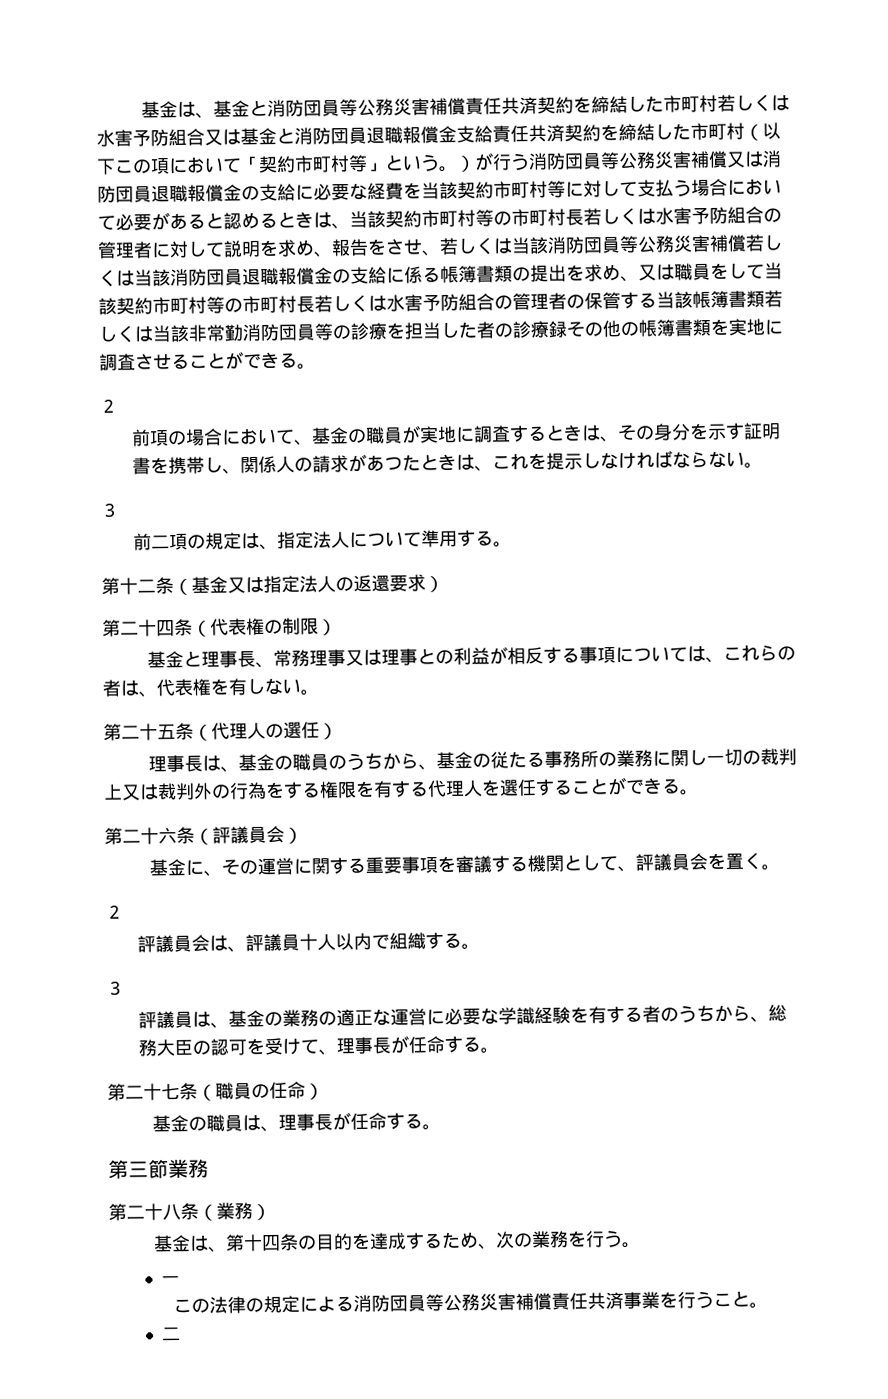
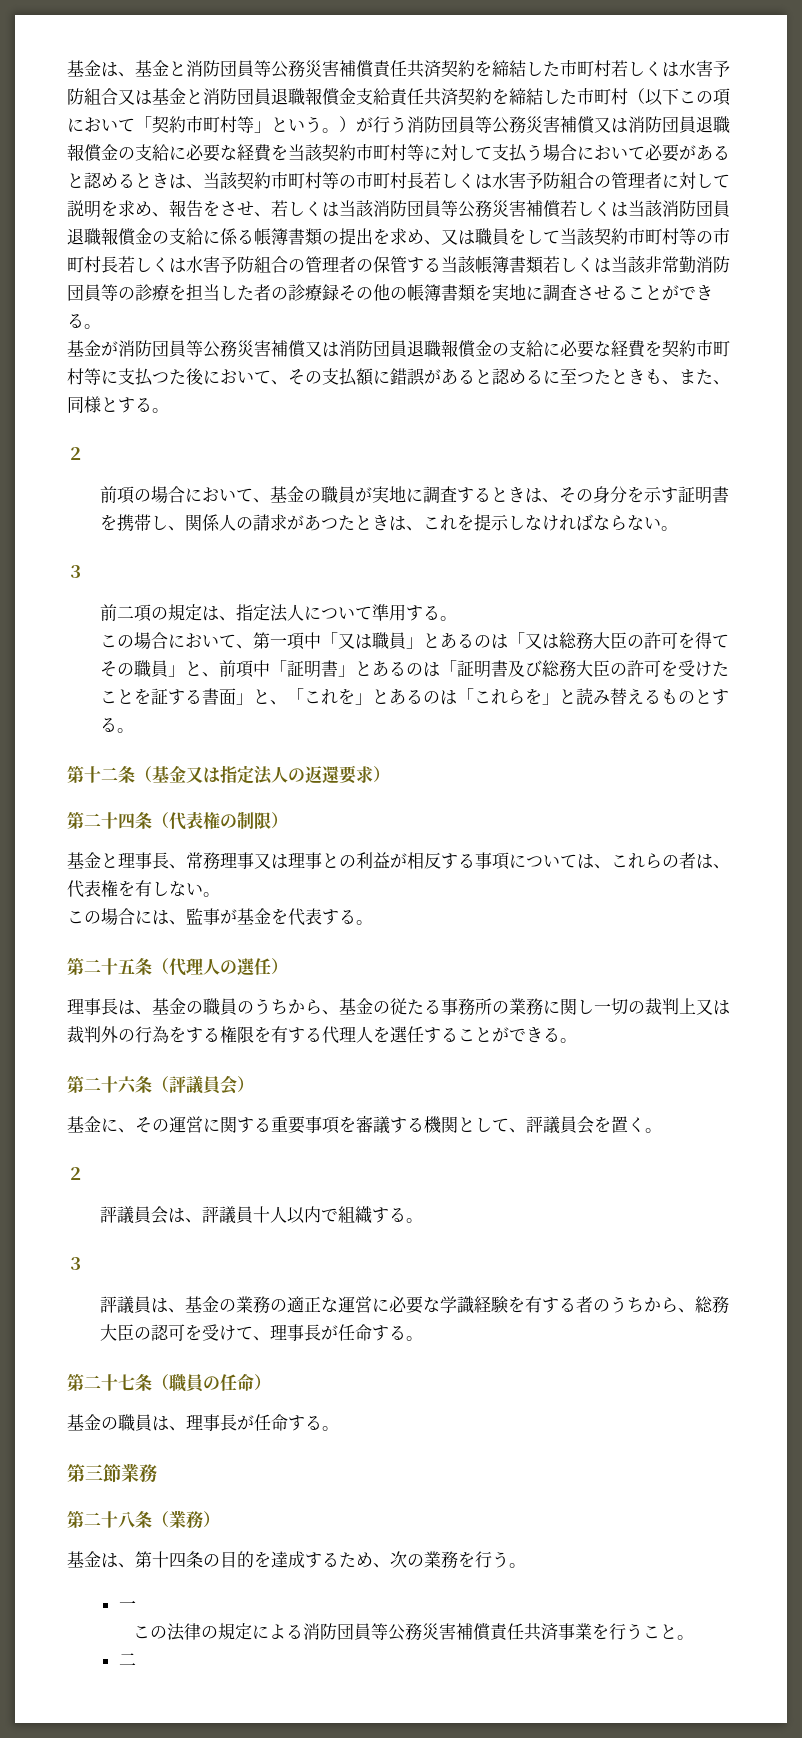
(316, 366) none -> [67,340,730,358] [67,368,730,386] [67,396,169,413] // 基金が消防団員等公務災害補償又は消防団員退職報償金の支給に必要な経費を契約市町村等に支払つた後において、その支払額に錯誤があると認めるに至つたときも、また、同様とする。
(513, 544) none -> [100,632,730,650] [100,660,730,678] [100,688,730,705] [100,717,135,733] // この場合において、第一項中「又は職員」とあるのは「又は総務大臣の許可を得てその職員」と、前項中「証明書」とあるのは「証明書及び総務大臣の許可を受けたことを証する書面」と、「これを」とあるのは「これらを」と読み替えるものとする。
(319, 692) none -> [67,908,373,926] // この場合には、監事が基金を代表する。

